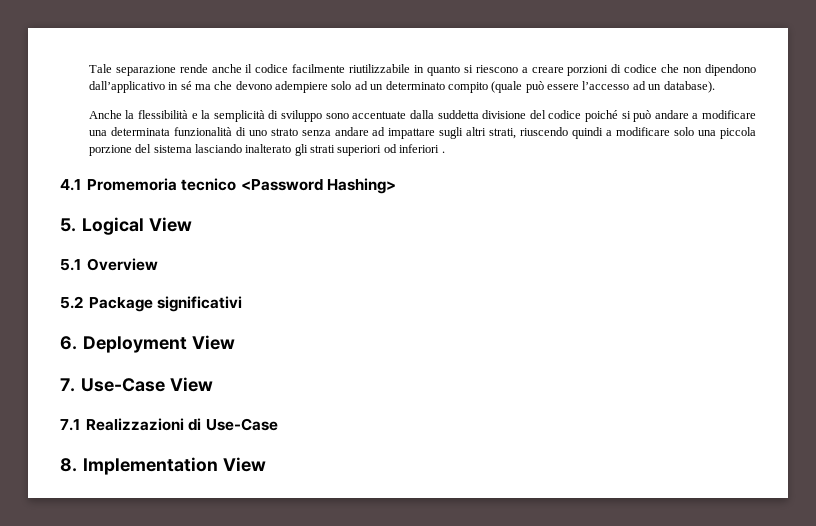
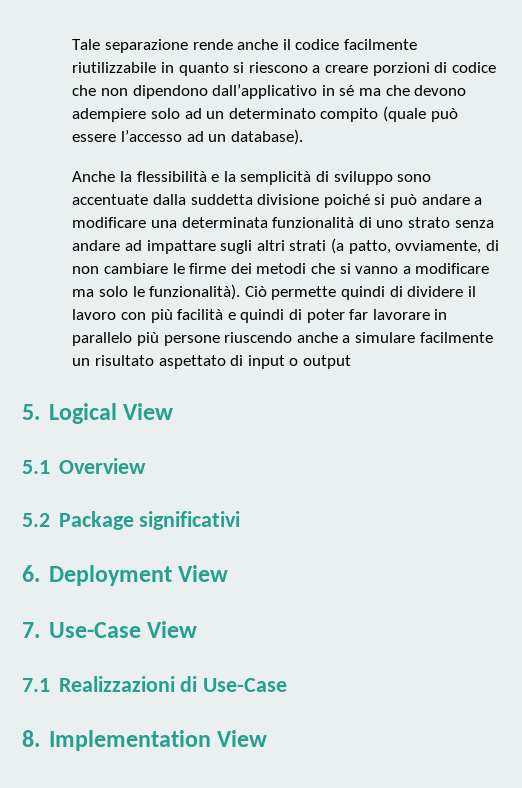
[529,110,582,119] del codice -> (320, 199) none
[489,127,756,139] [88,144,445,156] [60,178,396,194] strati, riuscendo quindi a modificare solo una piccola porzione del sistema lasciando inalterato gli strati superiori od inferiori . // 4.1 Promemoria tecnico <Password Hashing> -> [289,238,499,254] [72,263,490,274] [72,284,476,300] [72,309,448,323] [72,332,493,346] [72,355,351,369] strati (a patto, ovviamente, di non cambiare le firme dei metodi che si vanno a modificare ma solo le funzionalità). Ciò permette quindi di dividere il lavoro con più facilità e quindi di poter far lavorare in parallelo più persone riuscendo anche a simulare facilmente un risultato aspettato di input o output

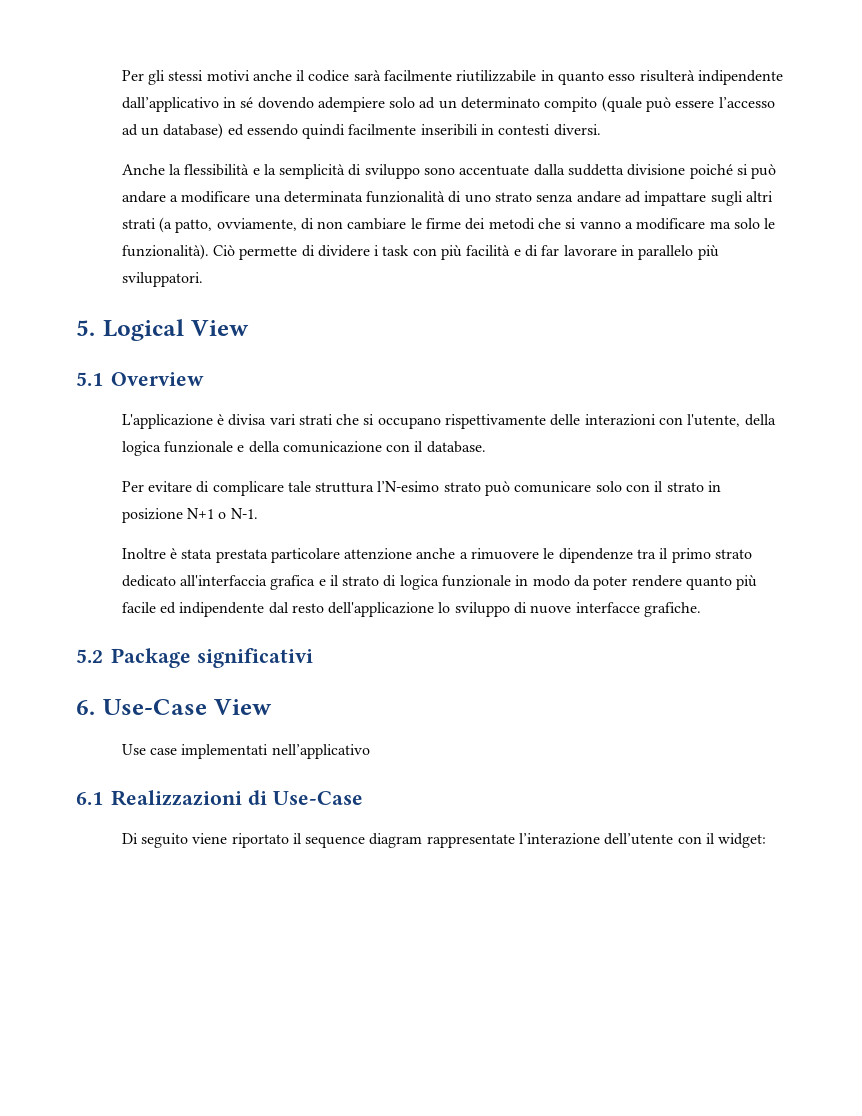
[72,39,233,53] Tale separazione rende -> [121,70,250,85] Per gli stessi motivi
(340, 44) none -> [353,70,381,81] sarà
[233,62,496,76] [72,84,467,99] si riescono a creare porzioni di codice che non dipendono dall’applicativo in sé ma che devono -> [608,70,784,85] [121,97,314,112] esso risulterà indipendente dall’applicativo in sé dovendo
[230,129,303,145] database). -> [163,123,601,139] database) ed essendo quindi facilmente inseribili in contesti diversi.
[340,286,385,300] quindi -> (298, 253) none
[467,286,476,297] [72,309,117,320] il lavoro -> [374,245,410,256] i task
[240,309,345,323] quindi di poter -> [525,245,539,257] di
[163,332,493,346] [72,355,351,369] persone riuscendo anche a simulare facilmente un risultato aspettato di input o output -> [121,272,203,287] sviluppatori.
(146, 466) none -> [121,414,776,429] [121,441,486,456] [121,481,722,496] [121,508,258,523] [121,548,753,563] [121,575,758,590] [121,602,702,617] // L'applicazione è divisa vari strati che si occupano rispettivamente delle interazioni con l'utente, della logica funzionale e della comunicazione con il database. // Per evitare di complicare tale struttura l’N-esimo strato può comunicare solo con il strato in posizione N+1 o N-1. // Inoltre è stata prestata particolare attenzione anche a rimuovere le dipendenze tra il primo strato dedicato all'interfaccia grafica e il strato di logica funzionale in modo da poter rendere quanto più facile ed indipendente dal resto dell'applicazione lo sviluppo di nuove interfacce grafiche.
[48,565,228,586] [22,621,197,638] [22,676,288,692] [22,730,267,751] Deployment View // 7. Use-Case View // 7.1 Realizzazioni di Use-Case // 8. Implementation View -> [103,699,272,715] [121,744,370,759] [76,790,363,806] [121,833,767,848] Use-Case View // Use case implementati nell’applicativo // 6.1 Realizzazioni di Use-Case // Di seguito viene riportato il sequence diagram rappresentate l’interazione dell’utente con il widget:

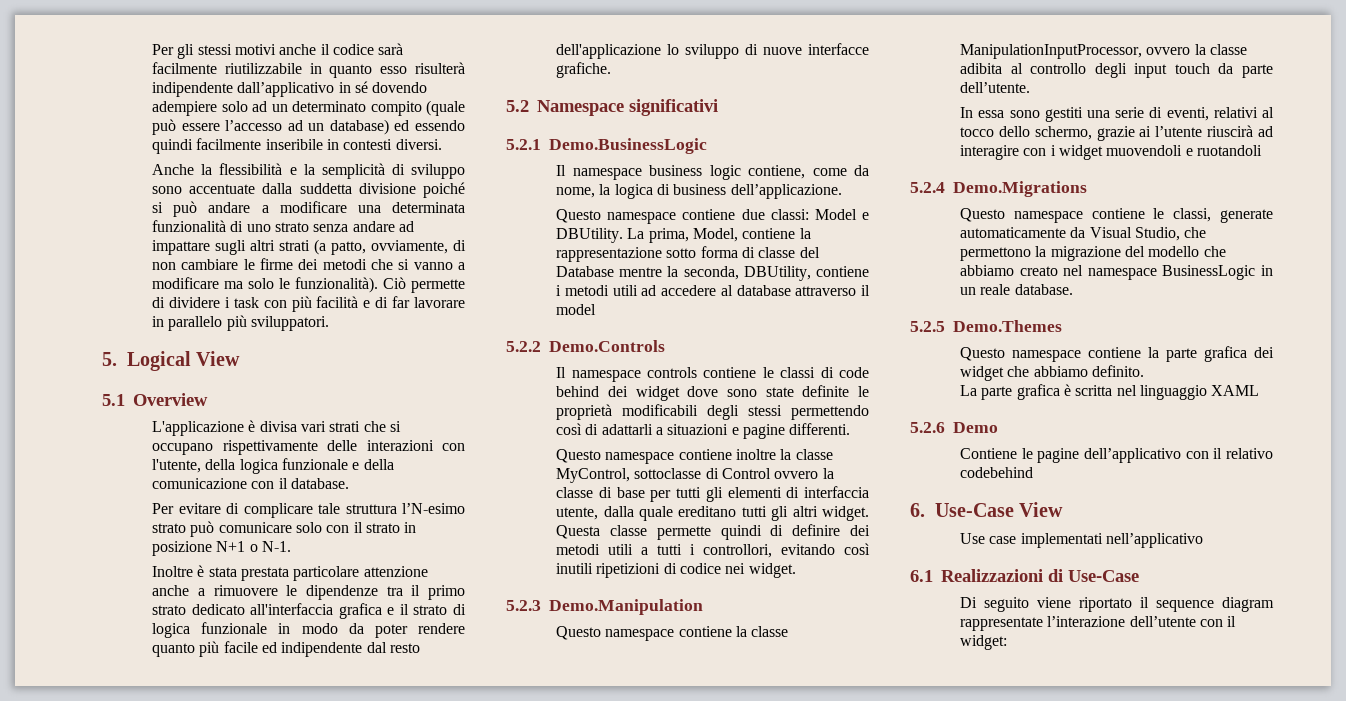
[420,124,478,136] inseribili -> [265,139,323,150] inseribile
[111,648,191,668] Package -> [537,100,624,116] Namespace
(313, 658) none -> [506,138,707,154] [556,165,869,180] [556,184,842,199] [556,209,869,224] [556,228,811,243] [556,246,820,262] [556,266,869,281] [556,285,870,296] [556,304,597,315] [506,340,665,352] [556,367,869,382] [556,385,869,401] [556,404,869,420] [556,423,851,439] [556,449,833,464] [556,468,834,483] [556,486,869,502] [556,506,869,521] [556,524,870,540] [556,543,870,558] [556,563,796,578] [506,599,703,615] [556,626,789,641] [960,44,1248,59] [960,63,1273,78] [960,82,1031,93] [960,107,1274,122] [960,125,1273,141] [960,145,1263,160] [910,181,1087,197] [960,208,1273,223] [960,227,1207,241] [960,246,1226,261] [960,265,1273,280] [960,284,1073,295] [910,320,1062,332] [960,346,1274,362] [960,365,1145,381] [960,384,1260,400] [910,422,998,433] [960,448,1273,463] [960,467,1034,478] // 5.2.1 Demo.BusinessLogic // Il namespace business logic contiene, come da nome, la logica di business dell’applicazione. // Questo namespace contiene due classi: Model e DBUtility. La prima, Model, contiene la rappresentazione sotto forma di classe del Database mentre la seconda, DBUtility, contiene i metodi utili ad accedere al database attraverso il model // 5.2.2 Demo.Controls // Il namespace controls contiene le classi di code behind dei widget dove sono state definite le proprietà modificabili degli stessi permettendo così di adattarli a situazioni e pagine differenti. // Questo namespace contiene inoltre la classe MyControl, sottoclasse di Control ovvero la classe di base per tutti gli elementi di interfaccia utente, dalla quale ereditano tutti gli altri widget. Questa classe permette quindi di definire dei metodi utili a tutti i controllori, evitando così inutili ripetizioni di codice nei widget. // 5.2.3 Demo.Manipulation // Questo namespace contiene la classe ManipulationInputProcessor, ovvero la classe adibita al controllo degli input touch da parte dell’utente. // In essa sono gestiti una serie di eventi, relativi al tocco dello schermo, grazie ai l’utente riuscirà ad interagire con i widget muovendoli e ruotandoli // 5.2.4 Demo.Migrations // Questo namespace contiene le classi, generate automaticamente da Visual Studio, che permettono la migrazione del modello che abbiamo creato nel namespace BusinessLogic in un reale database. // 5.2.5 Demo.Themes // Questo namespace contiene la parte grafica dei widget che abbiamo definito. // La parte grafica è scritta nel linguaggio XAML // 5.2.6 Demo // Contiene le pagine dell’applicativo con il relativo codebehind

